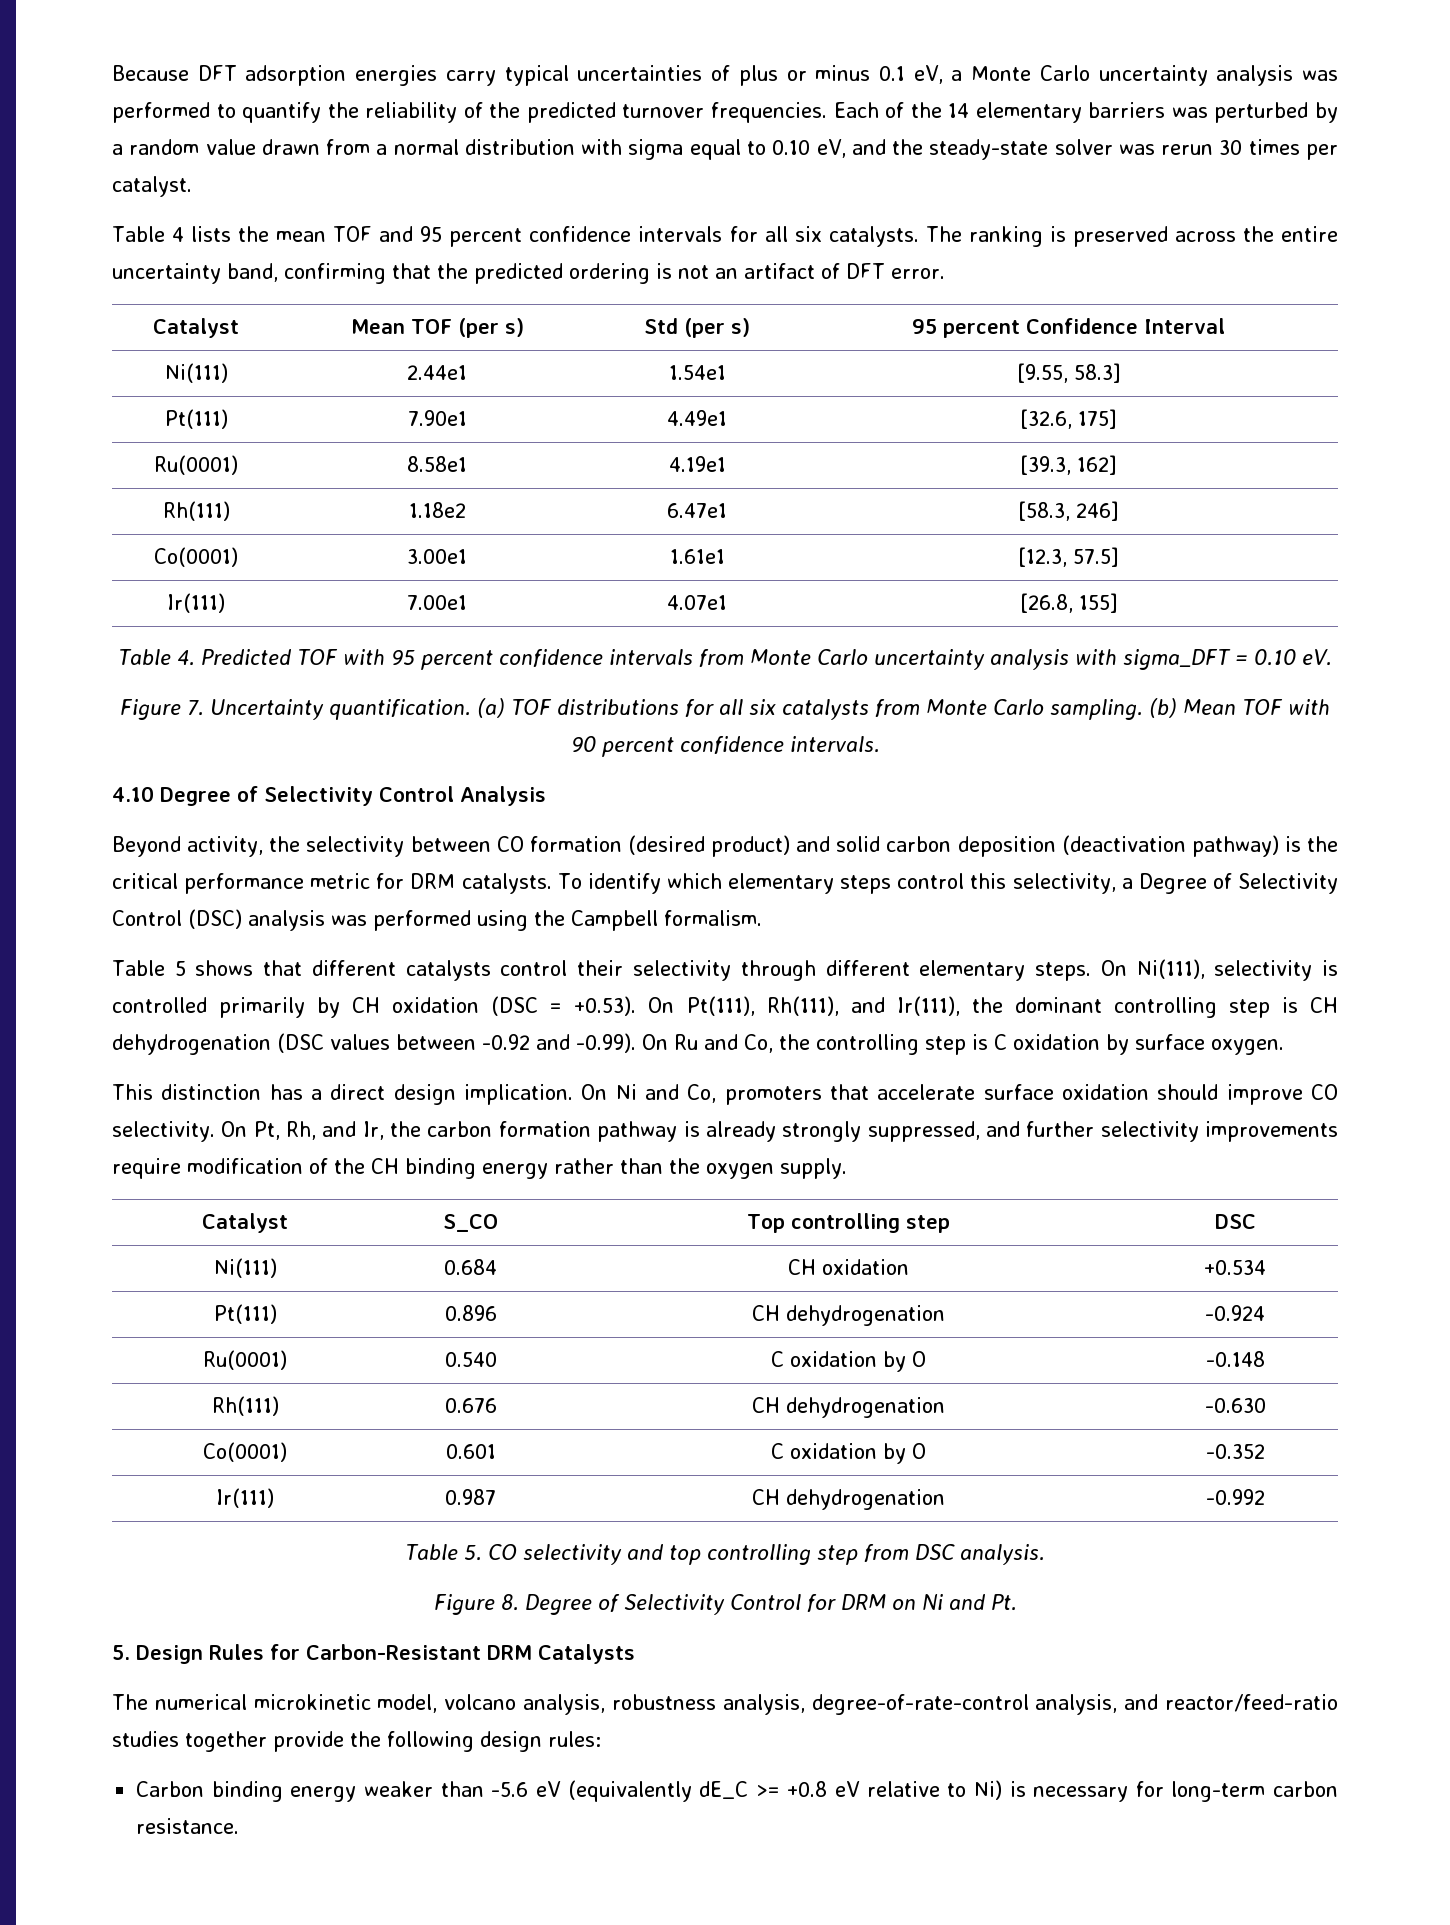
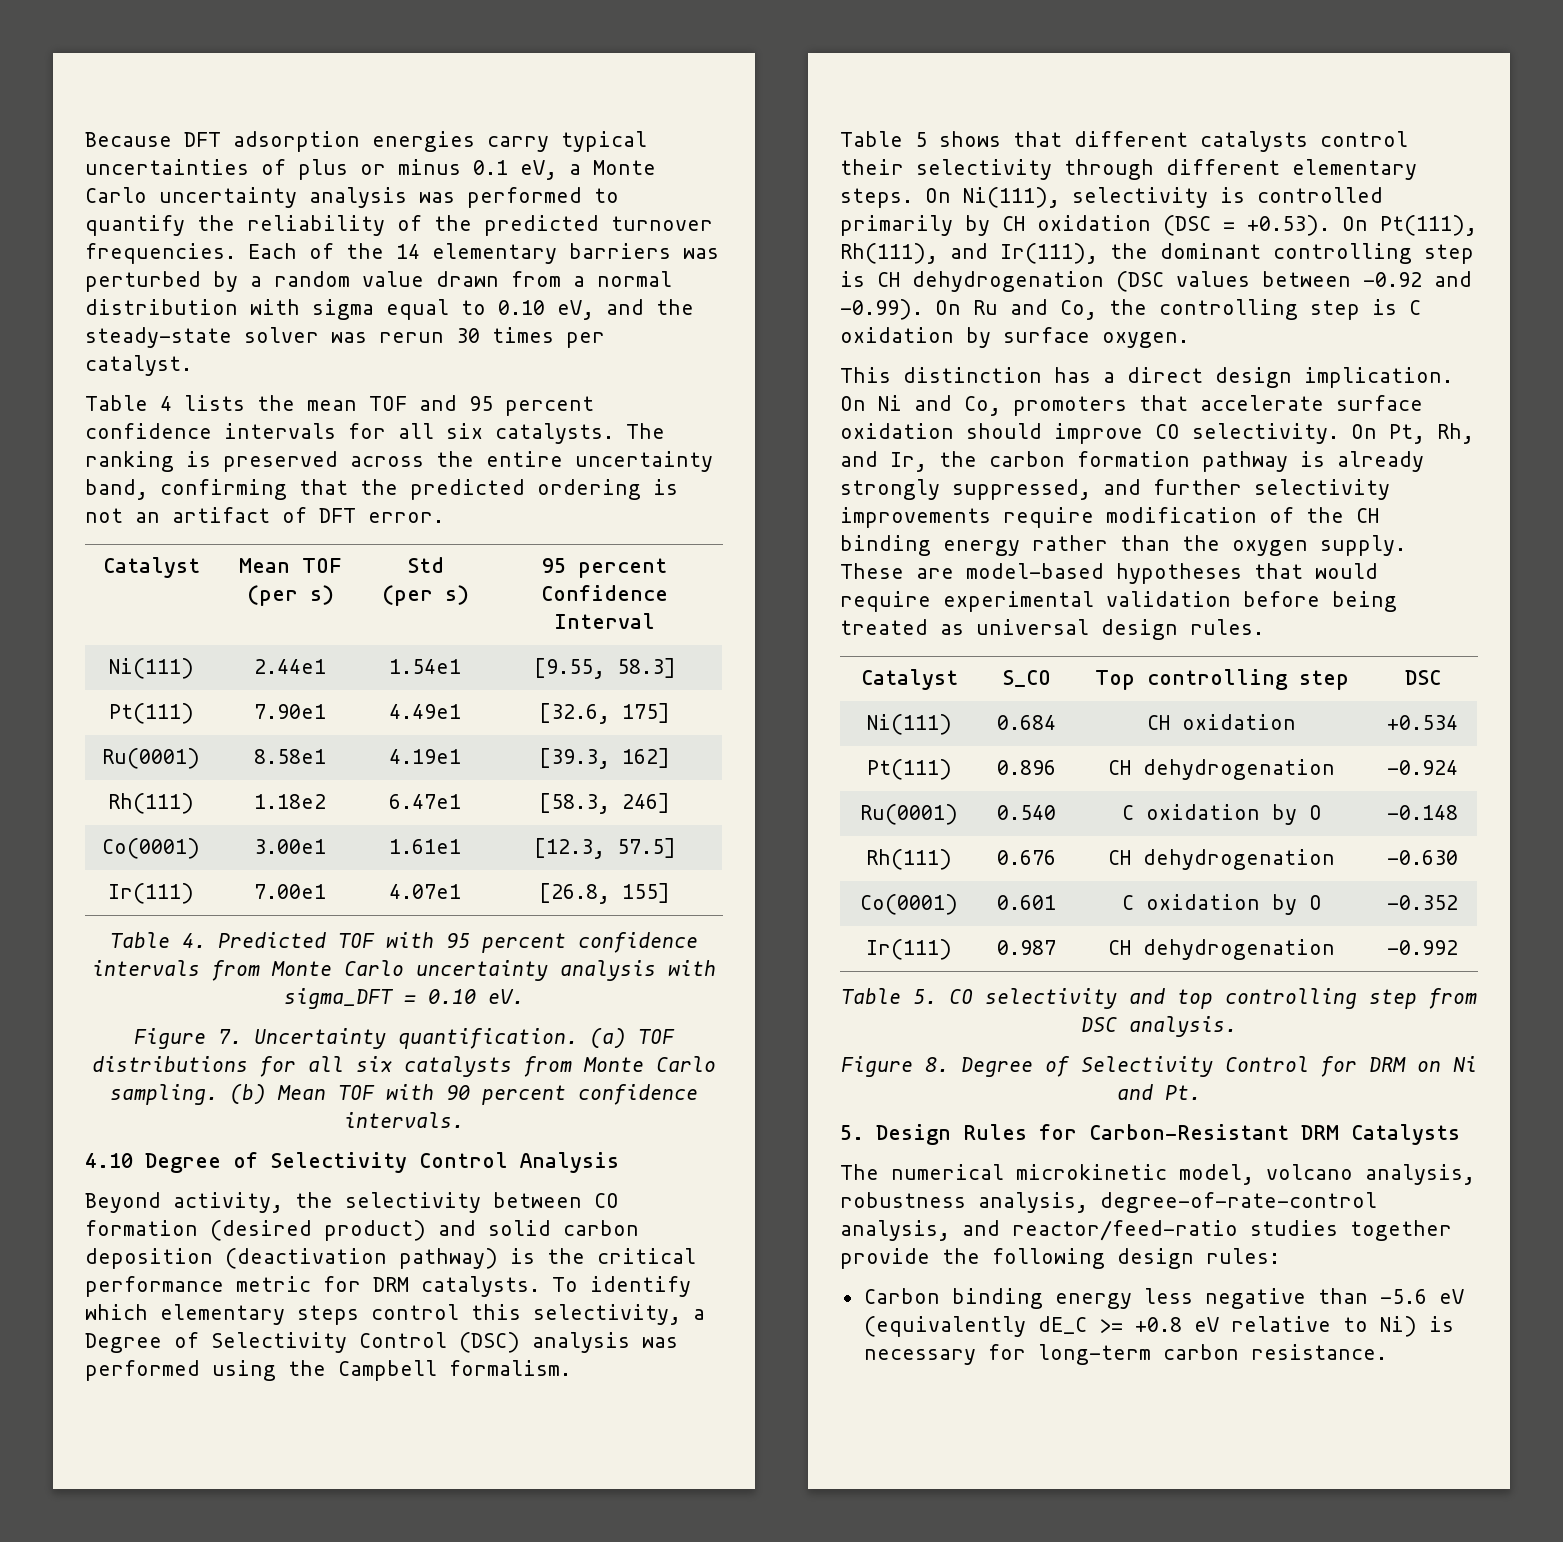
(847, 1168) none -> [840,563,1378,584] [840,591,1397,612] [840,619,1264,640] These are model-based hypotheses that would require experimental validation before being treated as universal design rules.
[364,1781,434,1797] weaker -> [1143,1288,1306,1309] less negative

